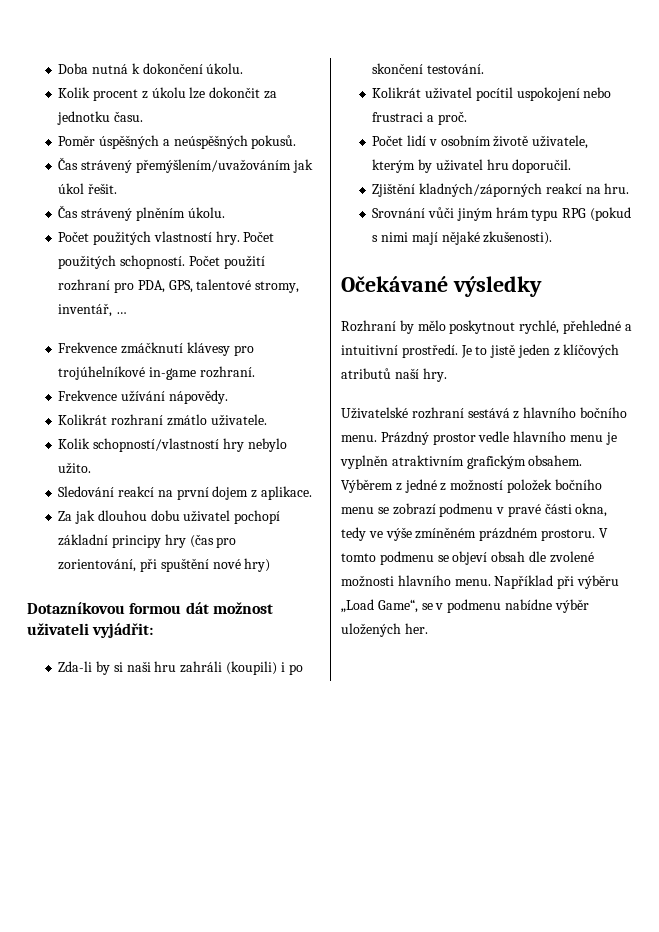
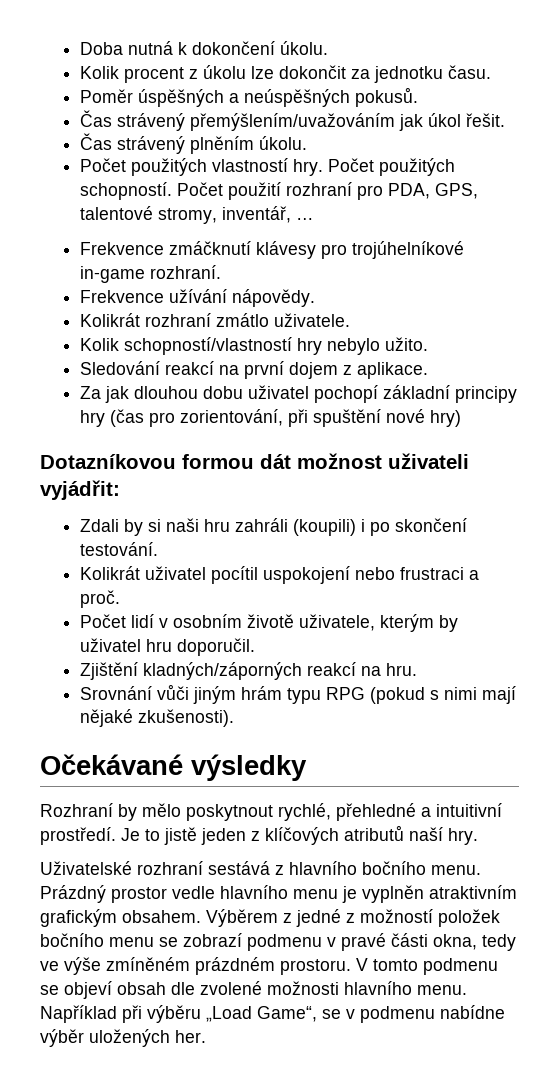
[58,661,93,672] Zda-li -> [79,519,119,532] Zdali

